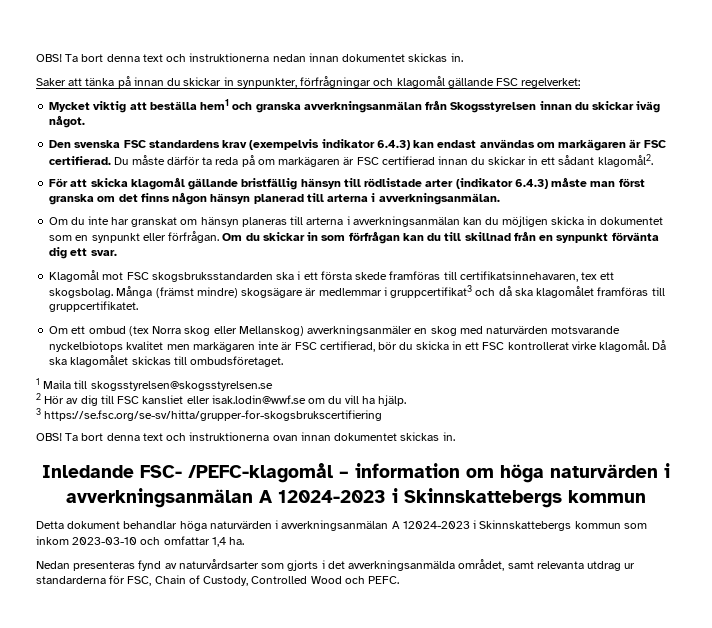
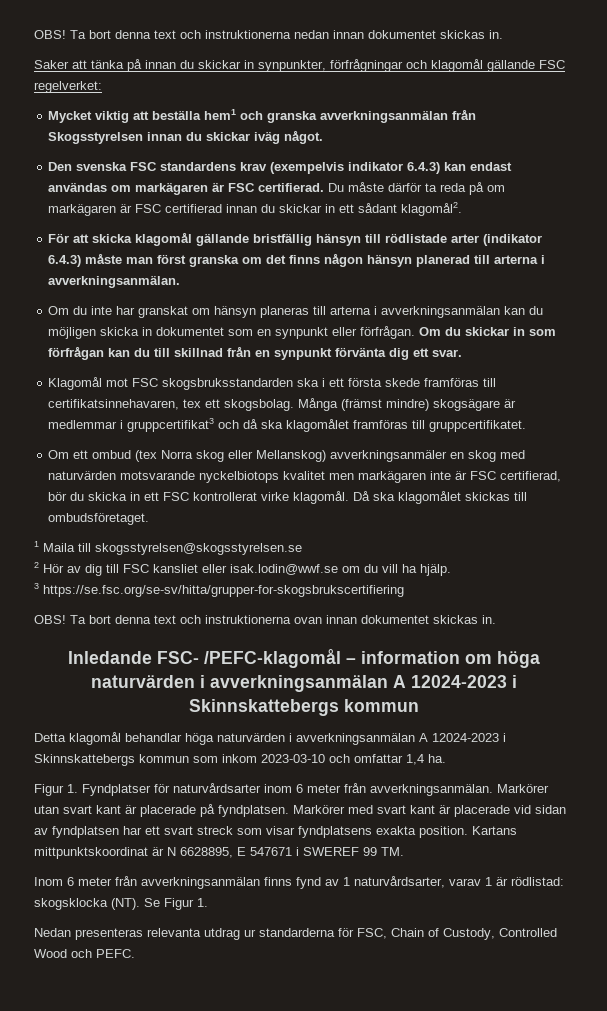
[67,521,121,529] dokument -> [69,732,121,745] klagomål
[36,559,534,571] Nedan presenteras fynd av naturvårdsarter som gjorts i det avverkningsanmälda området, samt -> [34,783,549,796] [34,804,566,817] [34,826,517,838] [34,847,404,859] [34,876,564,889] [34,898,208,910] [34,928,143,940] Figur 1. Fyndplatser för naturvårdsarter inom 6 meter från avverkningsanmälan. Markörer utan svart kant är placerade på fyndplatsen. Markörer med svart kant är placerade vid sidan av fyndplatsen har ett svart streck som visar fyndplatsens exakta position. Kartans mittpunktskoordinat är N 6628895, E 547671 i SWEREF 99 TM. // Inom 6 meter från avverkningsanmälan finns fynd av 1 naturvårdsarter, varav 1 är rödlistad: skogsklocka (NT). Se Figur 1. // Nedan presenteras

